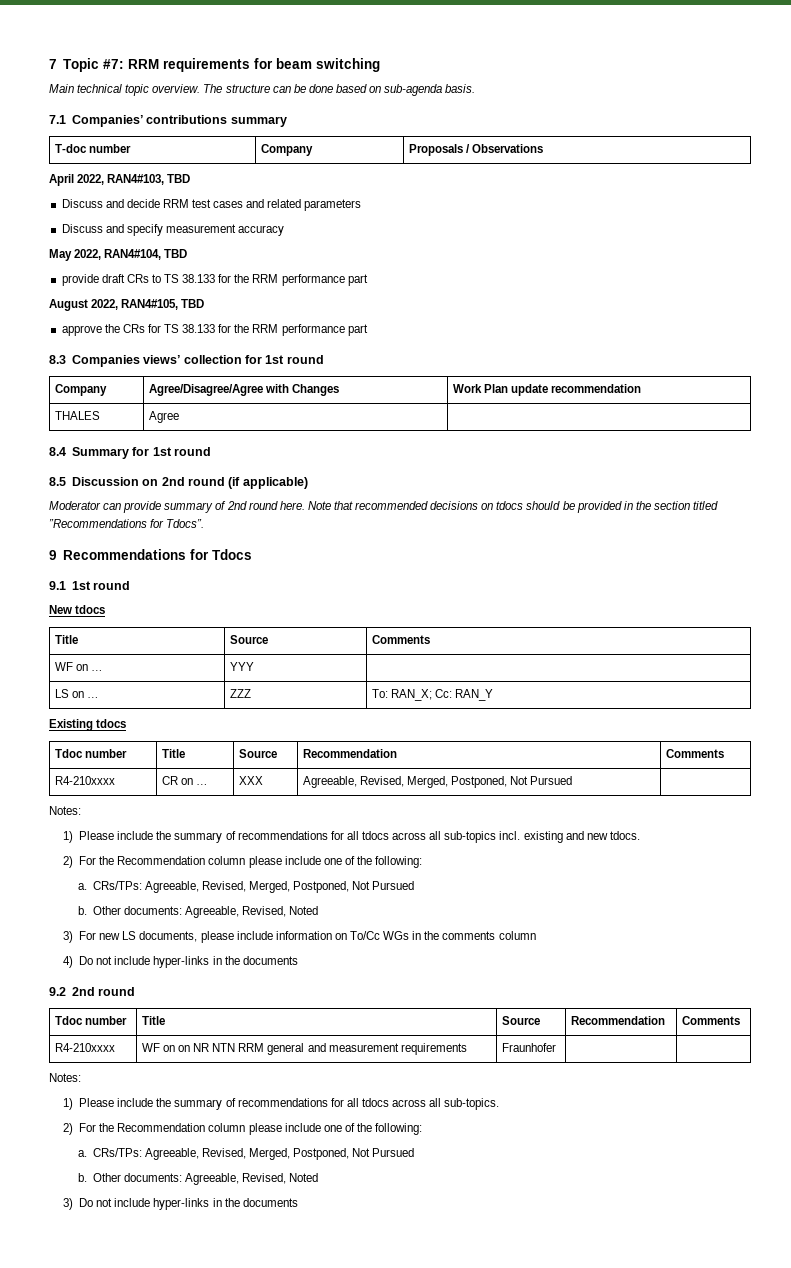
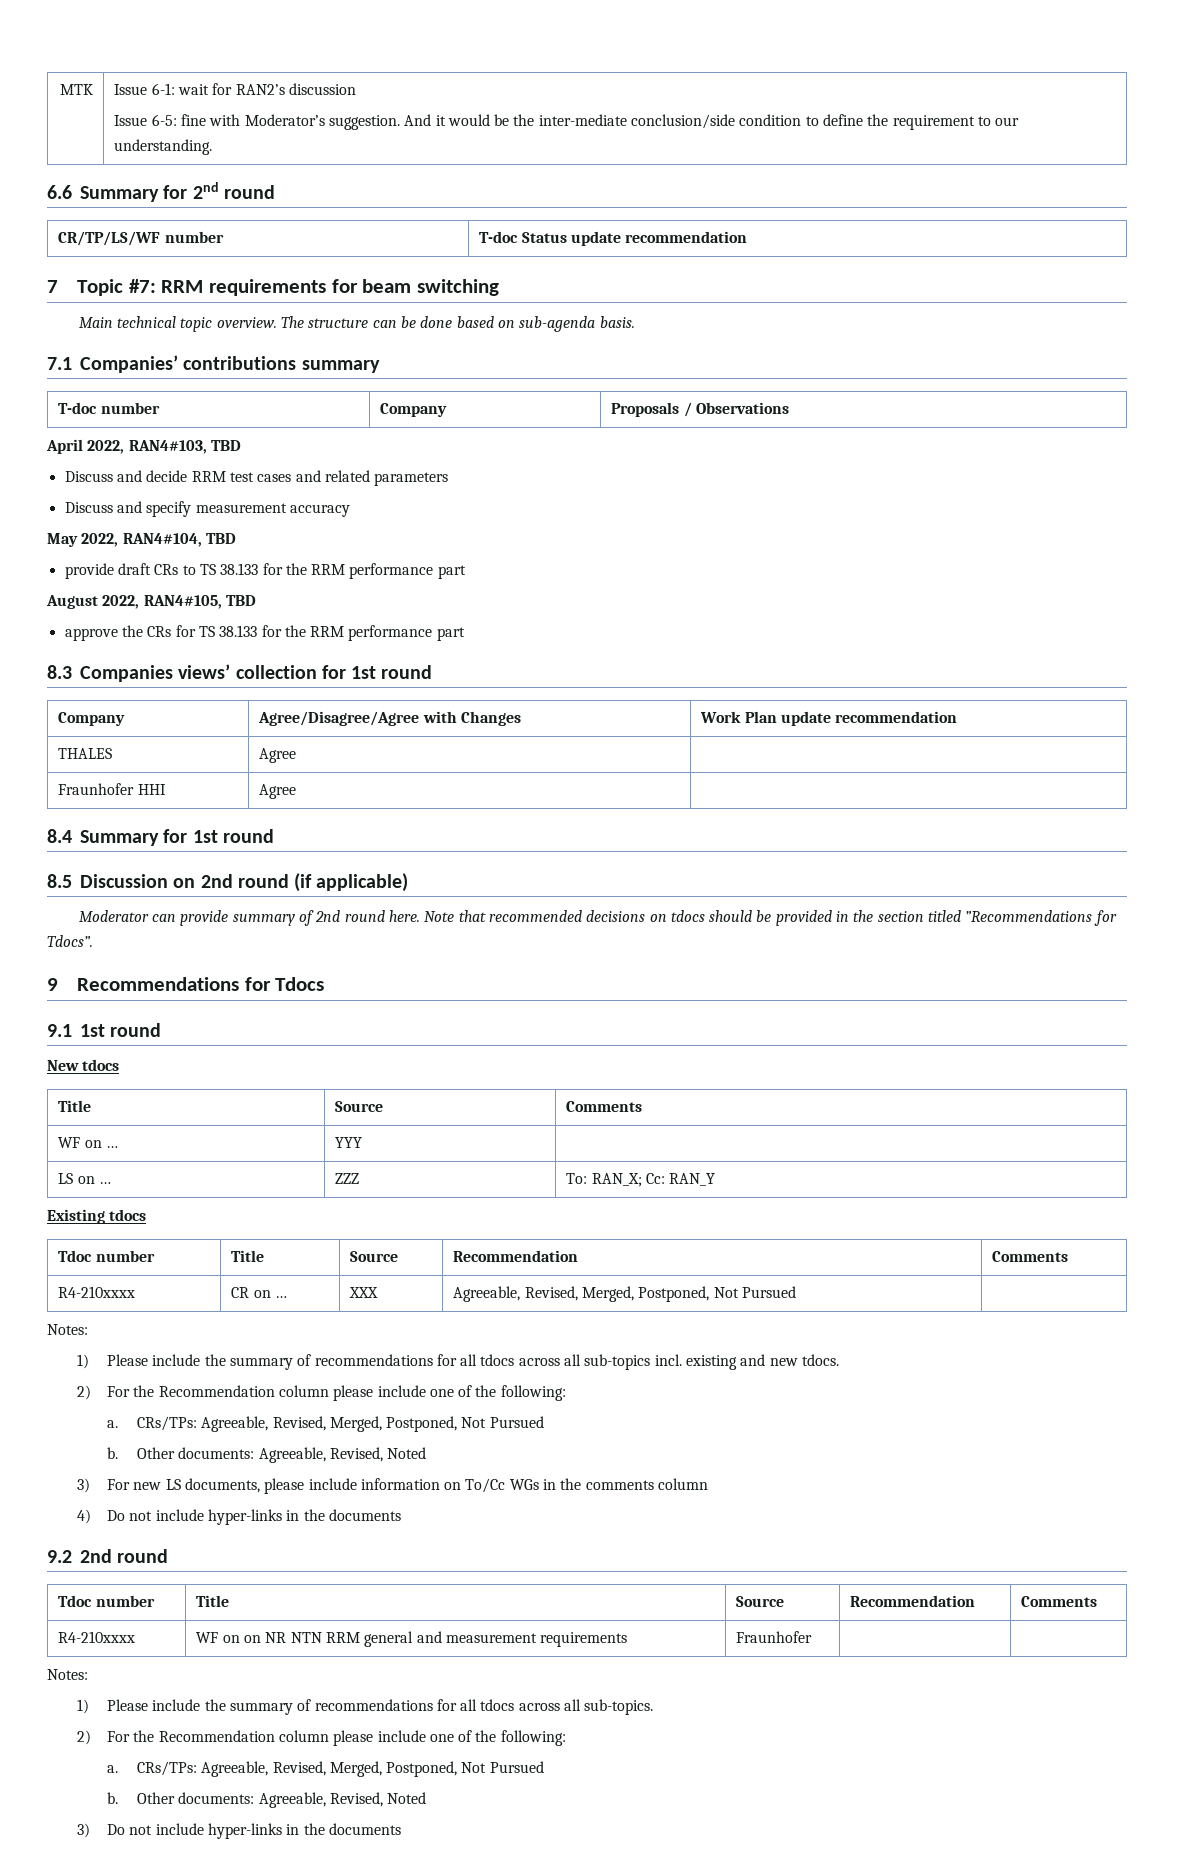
(49, 64) none -> [59,84,93,95] [114,83,356,95] [114,114,1020,130] [114,139,213,155] [47,182,275,202] [58,231,224,246] [479,231,748,246] MTK | Issue 6-1: wait for RAN2’s discussion // Issue 6-5: fine with Moderator’s suggestion. And it would be the inter-mediate conclusion/side condition to define the requirement to our understanding. // 6.6 Summary for 2nd round // CR/TP/LS/WF number | T-doc Status update recommendation //
(179, 417) none -> [58,783,166,795] [259,784,297,799] // Fraunhofer HHI | Agree |

